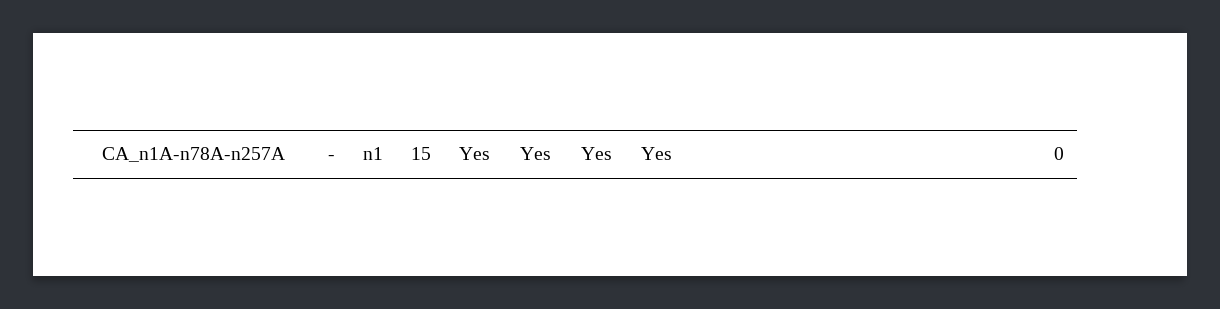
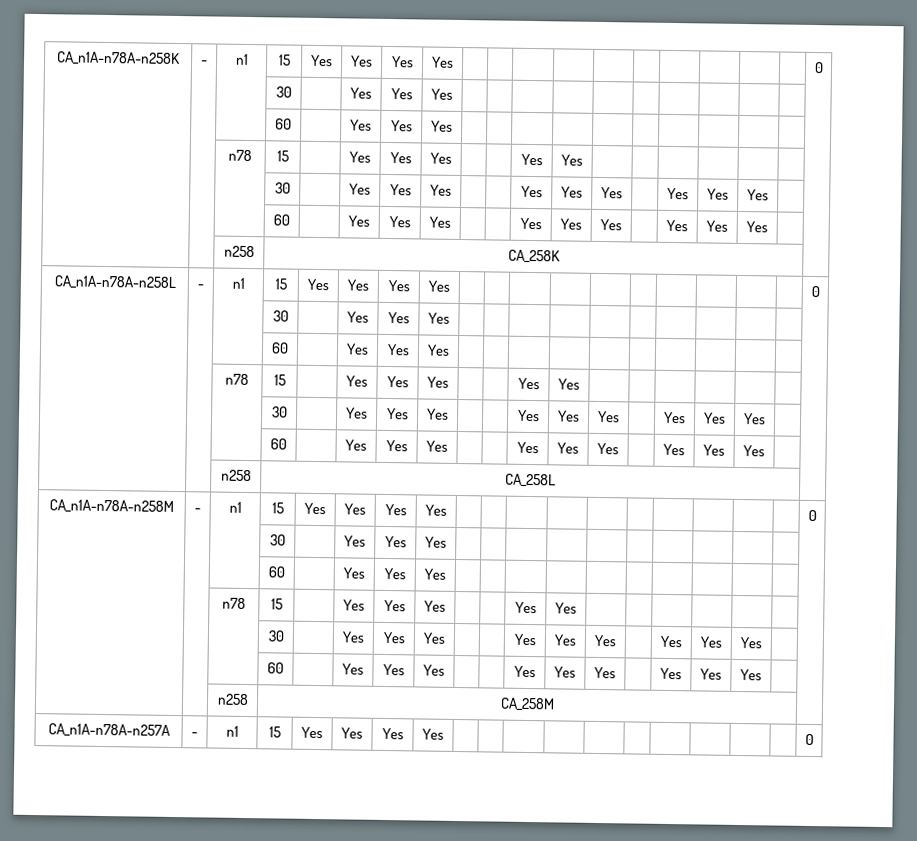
(102, 154) none -> [55,51,180,67] [201,59,208,65] [235,53,249,65] [278,54,291,66] [310,54,333,67] [350,55,373,67] [390,56,414,68] [431,56,454,68] [813,61,824,74] [275,86,292,98] [350,87,372,99] [390,88,413,100] [431,88,453,100] [275,118,292,130] [350,119,372,131] [390,120,413,132] [431,120,453,132] [228,149,252,162] [276,150,289,162] [349,151,371,163] [389,152,412,164] [430,152,452,164] [520,153,543,166] [561,154,583,166] [274,182,291,194] [349,183,371,195] [389,183,412,196] [430,184,452,196] [520,185,543,198] [561,186,583,198] [601,186,623,199] [667,187,689,200] [707,188,729,200] [747,189,769,201] [273,214,290,226] [348,215,370,227] [388,215,411,228] [429,216,451,228] [519,217,542,230] [560,218,582,230] [600,218,622,231] [666,219,688,232] [706,220,728,232] [746,221,768,233] [223,245,255,258] [507,249,560,264] [53,275,177,290] [197,283,204,289] [231,277,245,289] [274,278,287,290] [307,278,329,291] [347,279,369,291] [387,279,410,292] [428,280,450,292] [810,285,820,298] [272,310,289,322] [347,311,369,323] [387,311,410,324] [428,312,450,324] [271,342,289,354] [346,343,369,355] [386,343,410,356] [427,344,450,356] [225,373,249,386] [273,374,286,386] [346,375,368,387] [386,375,409,388] [427,376,449,388] [517,377,540,390] [558,378,580,390] [271,406,288,418] [346,407,368,419] [386,407,409,420] [427,408,449,420] [517,409,540,422] [557,410,580,422] [597,410,620,423] [663,411,686,424] [703,412,726,424] [743,413,766,425] [270,438,287,450] [345,439,367,451] [385,439,408,452] [426,440,448,452] [516,441,539,454] [557,442,579,454] [597,442,619,455] [663,443,685,456] [703,444,725,456] [743,445,765,457] [220,469,252,482] [505,473,556,488] [48,499,174,514] [194,507,201,513] [228,501,242,513] [271,502,284,514] [304,502,326,515] [344,503,366,515] [384,503,407,516] [425,504,447,516] [807,509,817,522] [269,534,286,546] [344,535,366,547] [384,535,407,548] [425,536,447,548] [268,566,285,578] [343,567,365,579] [383,567,406,580] [424,568,446,580] [222,597,246,610] [270,598,283,610] [343,599,365,611] [383,599,406,612] [424,600,446,612] [514,601,537,614] [555,602,577,614] [267,630,285,642] [342,631,365,643] [382,631,406,644] [423,632,445,644] [513,633,536,646] [554,634,576,646] [594,634,616,647] [660,635,682,648] [700,636,722,648] [740,637,762,649] [267,662,284,674] [342,663,364,675] [382,663,405,676] [423,664,445,676] [513,665,536,678] [554,666,576,678] [594,666,616,679] [660,667,682,680] [700,668,722,680] [740,669,762,681] [216,693,249,706] [499,697,555,712] CA_n1A-n78A-n258K | - | n1 | 15 | Yes | Yes | Yes | Yes | | | | | | | | | | | 0 // | | | 30 | | Yes | Yes | Yes | | | | | | | | | | | // | | | 60 | | Yes | Yes | Yes | | | | | | | | | | | // | | n78 | 15 | | Yes | Yes | Yes | | | Yes | Yes | | | | | | | // | | | 30 | | Yes | Yes | Yes | | | Yes | Yes | Yes | | Yes | Yes | Yes | | // | | | 60 | | Yes | Yes | Yes | | | Yes | Yes | Yes | | Yes | Yes | Yes | | // | | n258 | CA_258K | // CA_n1A-n78A-n258L | - | n1 | 15 | Yes | Yes | Yes | Yes | | | | | | | | | | | 0 // | | | 30 | | Yes | Yes | Yes | | | | | | | | | | | // | | | 60 | | Yes | Yes | Yes | | | | | | | | | | | // | | n78 | 15 | | Yes | Yes | Yes | | | Yes | Yes | | | | | | | // | | | 30 | | Yes | Yes | Yes | | | Yes | Yes | Yes | | Yes | Yes | Yes | | // | | | 60 | | Yes | Yes | Yes | | | Yes | Yes | Yes | | Yes | Yes | Yes | | // | | n258 | CA_258L | // CA_n1A-n78A-n258M | - | n1 | 15 | Yes | Yes | Yes | Yes | | | | | | | | | | | 0 // | | | 30 | | Yes | Yes | Yes | | | | | | | | | | | // | | | 60 | | Yes | Yes | Yes | | | | | | | | | | | // | | n78 | 15 | | Yes | Yes | Yes | | | Yes | Yes | | | | | | | // | | | 30 | | Yes | Yes | Yes | | | Yes | Yes | Yes | | Yes | Yes | Yes | | // | | | 60 | | Yes | Yes | Yes | | | Yes | Yes | Yes | | Yes | Yes | Yes | | // | | n258 | CA_258M | //

